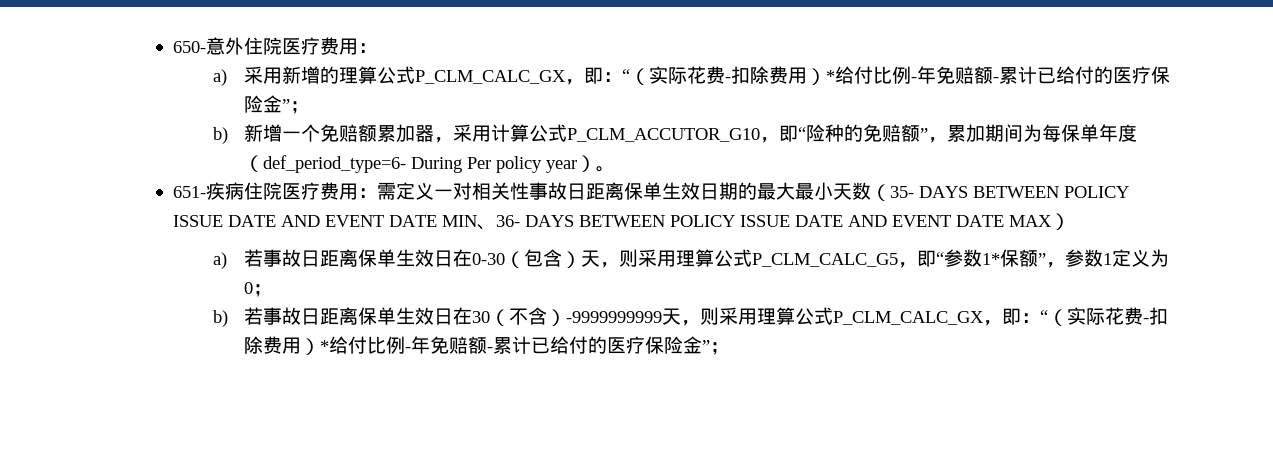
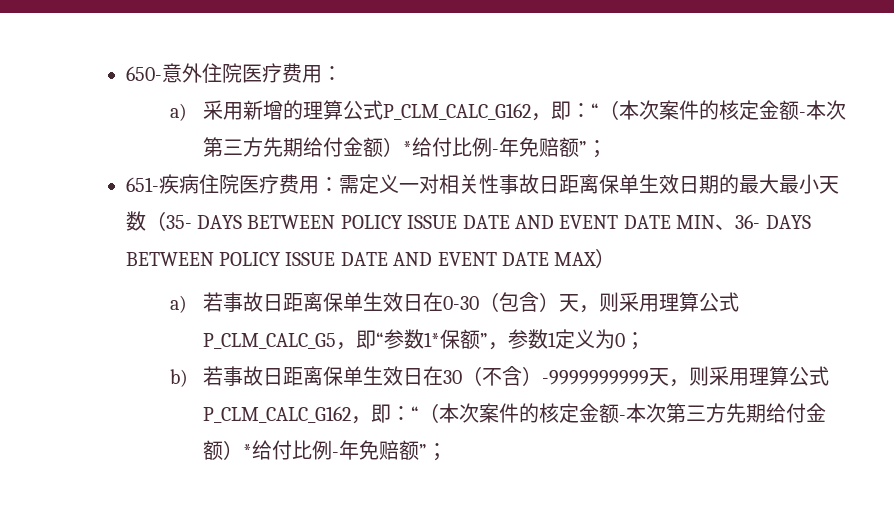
[414,66,1170,85] [243,95,309,114] [213,124,1137,144] [243,155,615,173] P_CLM_CALC_GX，即：“（实际花费-扣除费用）*给付比例-年免赔额-累计已给付的医疗保险金”； // b)新增一个免赔额累加器，采用计算公式P_CLM_ACCUTOR_G10，即“险种的免赔额”，累加期间为每保单年度（def_period_type=6- During Per policy year）。 -> [383,100,847,121] [203,137,608,158] P_CLM_CALC_G162，即：“（本次案件的核定金额-本次第三方先期给付金额）*给付比例-年免赔额”；
[832,307,1168,326] [243,336,702,355] P_CLM_CALC_GX，即：“（实际花费-扣除费用）*给付比例-年免赔额-累计已给付的医疗保险金 -> [203,403,827,424] [203,440,420,460] P_CLM_CALC_G162，即：“（本次案件的核定金额-本次第三方先期给付金额）*给付比例-年免赔额

